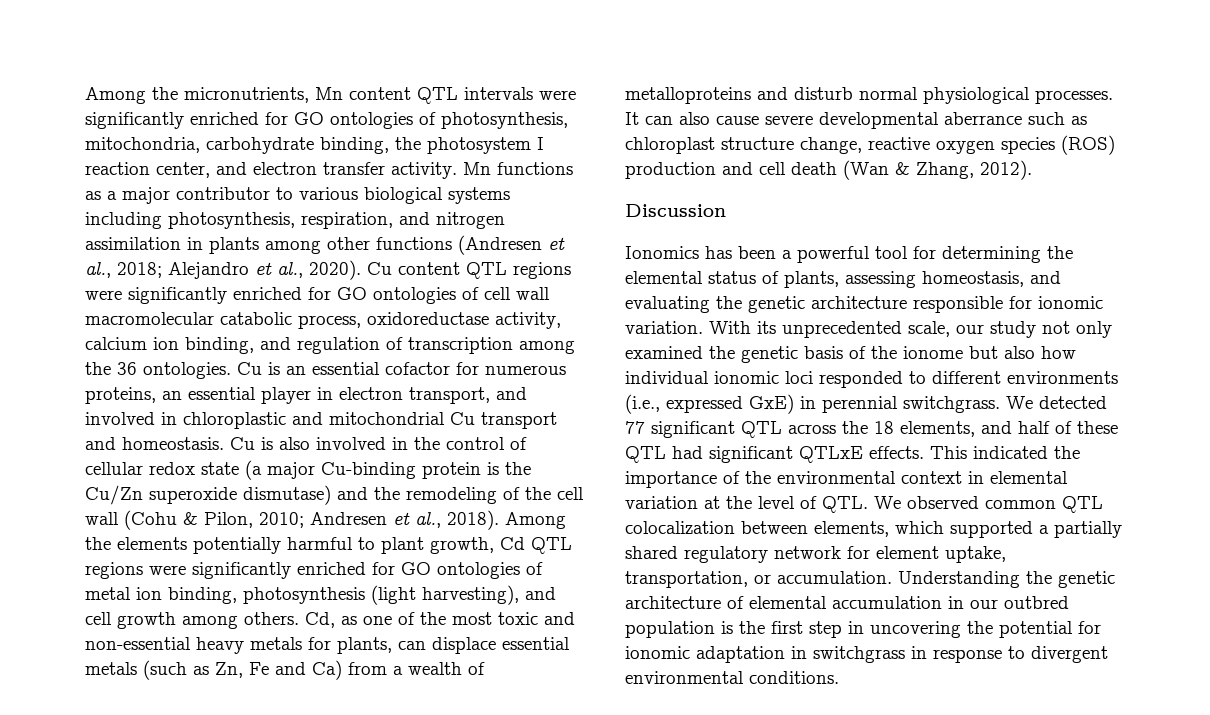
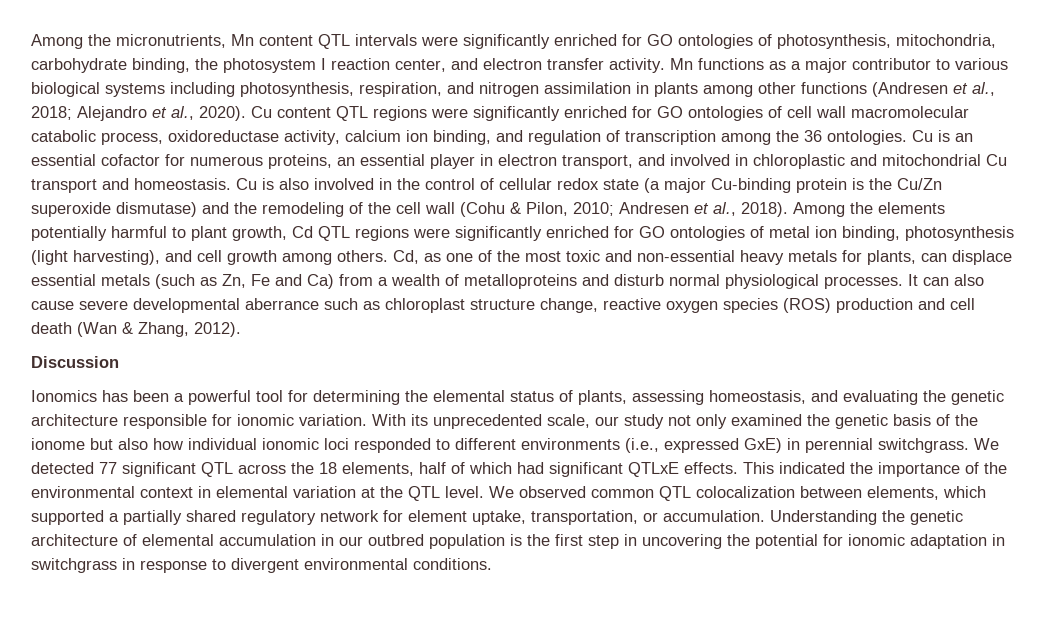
[981,421,1012,434] and -> (414, 469) none
[1077,421,1118,434] [625,446,666,463] these QTL -> [469,462,512,474] which
[758,496,868,513] level of QTL. -> [408,486,484,501] QTL level.

